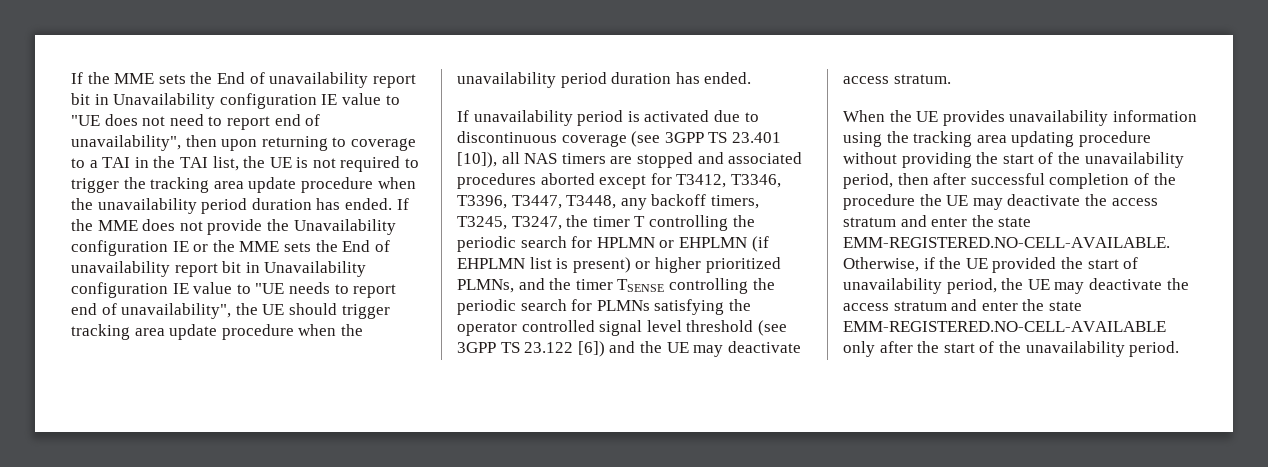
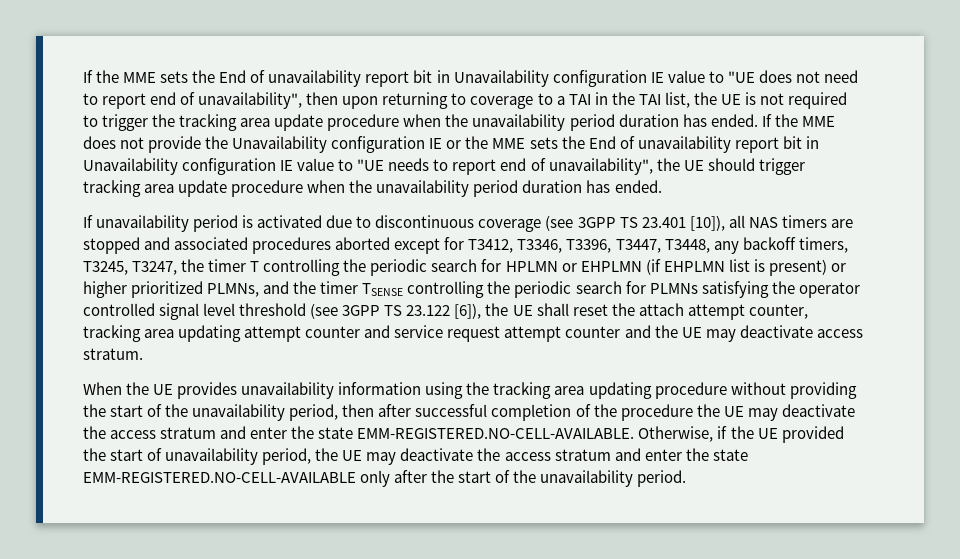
[577,341,605,357] [6]) -> [454,303,808,320] [83,325,621,342] [6]), the UE shall reset the attach attempt counter, tracking area updating attempt counter and service request attempt counter

